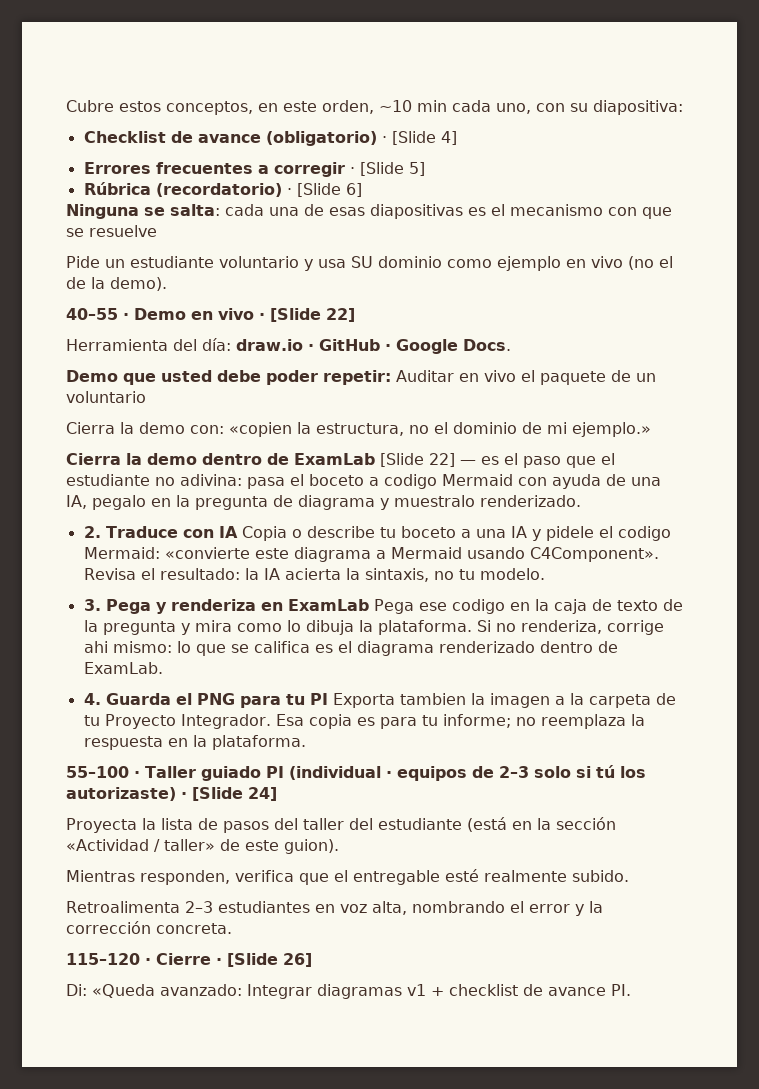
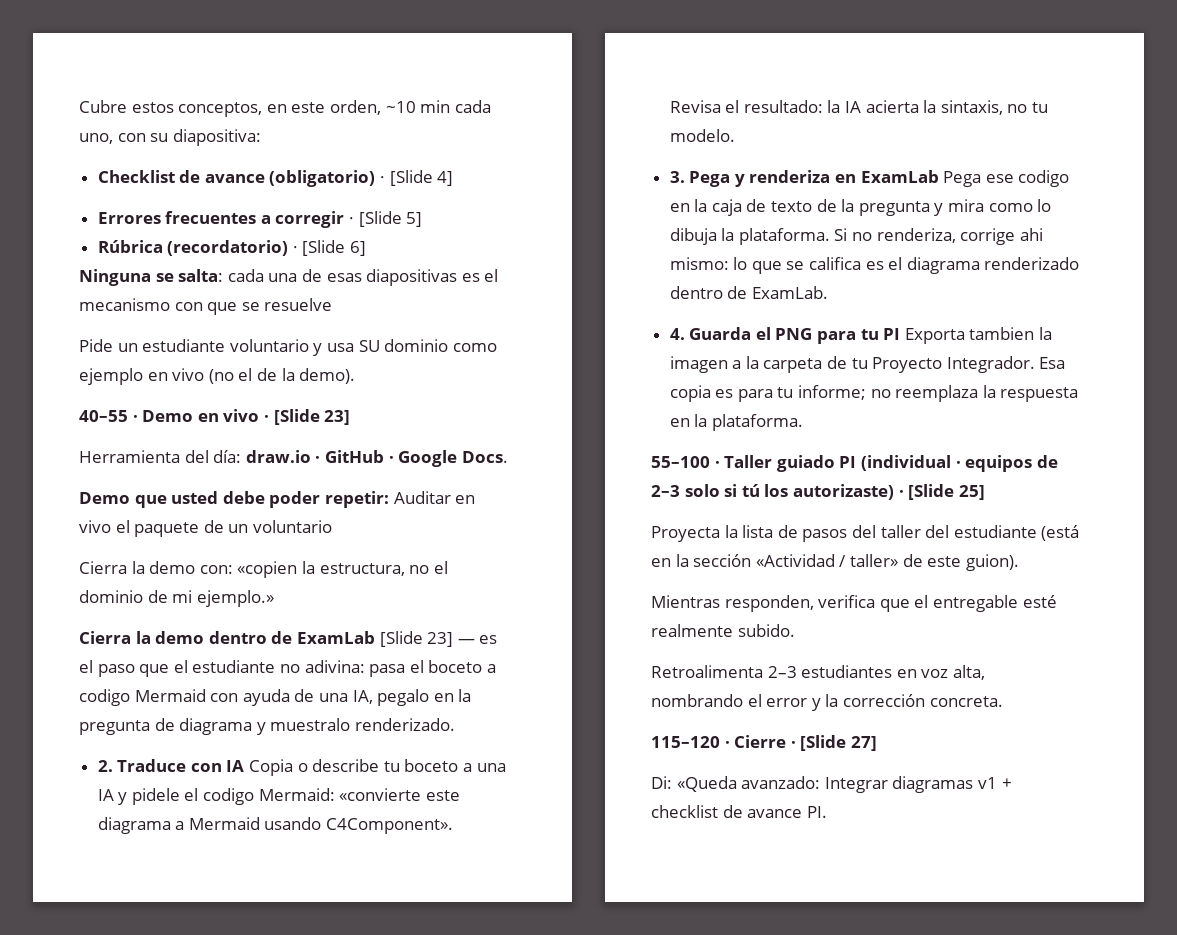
[326,308,355,322] 22] -> [324,410,351,425] 23]
[429,453,455,467] 22] -> [427,632,454,647] 23]
[248,787,277,801] 24] -> [958,485,985,500] 25]
[283,953,312,967] 26] -> [850,736,877,751] 27]

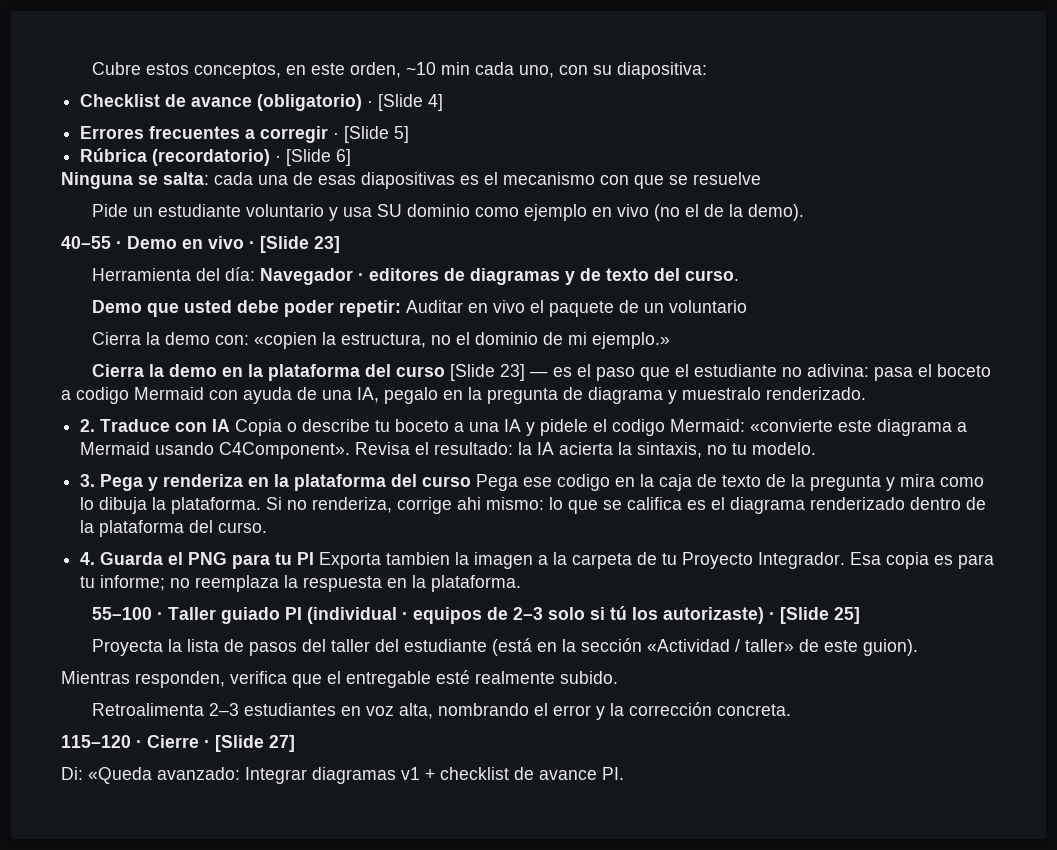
[245,450,508,467] draw.io · GitHub · Google Docs. -> [260,268,740,285] Navegador · editores de diagramas y de texto del curso.
[208,631,375,644] dentro de ExamLab -> [222,364,446,381] en la plataforma del curso
[860,170,939,183] ExamLab -> [274,474,472,491] la plataforma del curso
[751,286,828,299] ExamLab. -> [80,520,268,537] la plataforma del curso.

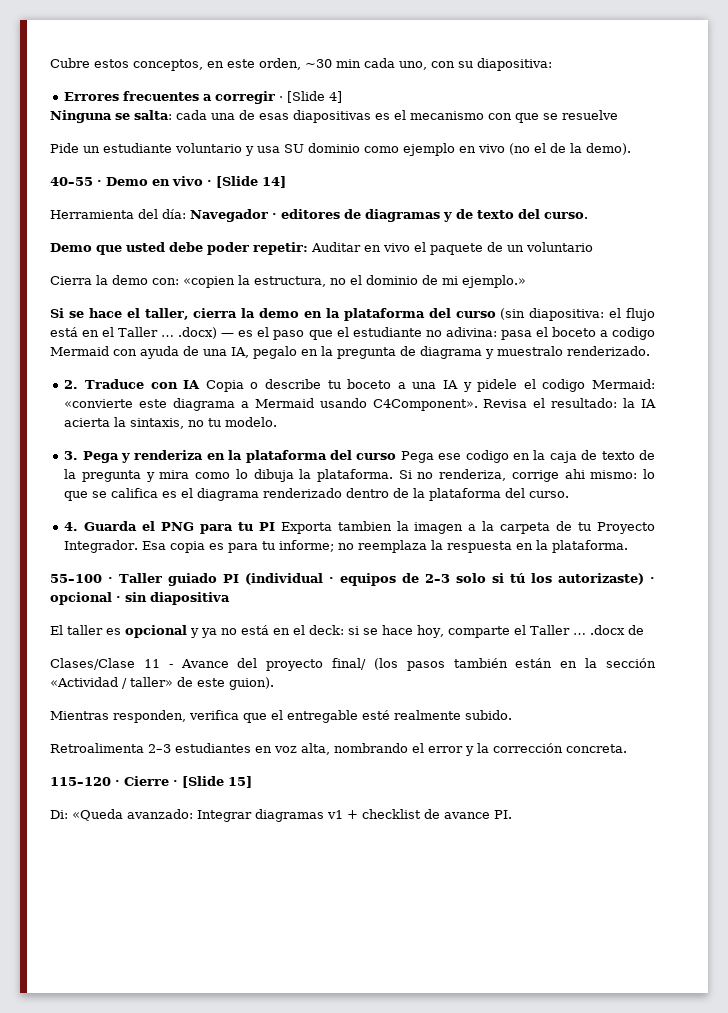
[406,62,437,75] ~10 -> [305,59,332,68] ~30
[80,94,444,111] // Checklist de avance (obligatorio) · [Slide 4] -> (552, 64) none
[394,126,410,143] [80,148,352,166] 5] // Rúbrica (recordatorio) · [Slide 6] -> [329,91,343,103] 4]
[314,236,340,253] 23] -> [262,176,286,188] 14]
[92,364,145,377] Cierra -> [50,308,238,320] Si se hace el taller, cierra
[450,364,526,381] [Slide 23] -> [500,308,655,321] [50,327,218,339] (sin diapositiva: el flujo está en el Taller … .docx)
[780,607,861,624] [92,638,533,656] [Slide 25] // Proyecta la lista de pasos del taller del estudiante (está -> [50,592,230,605] [50,625,644,638] [50,658,553,671] opcional · sin diapositiva // El taller es opcional y ya no está en el deck: si se hace hoy, comparte el Taller … .docx de // Clases/Clase 11 - Avance del proyecto final/ (los pasos también están
[269,735,295,752] 27] -> [228,776,252,788] 15]

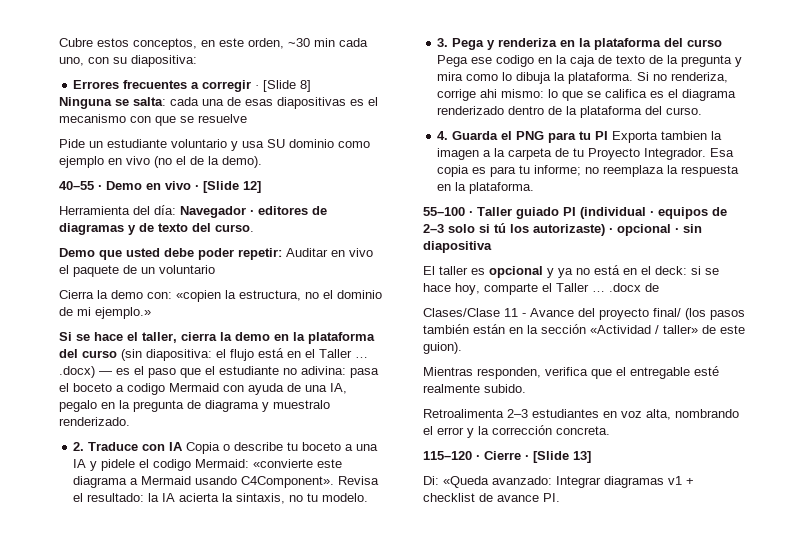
[329,91,343,103] 4] -> [300,80,312,92] 8]
[262,176,286,188] 14] -> [243,181,261,193] 12]
[228,776,252,788] 15] -> [573,451,591,463] 13]

